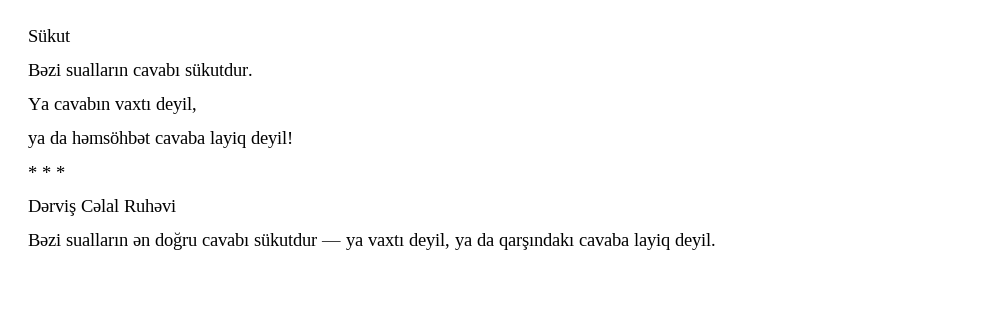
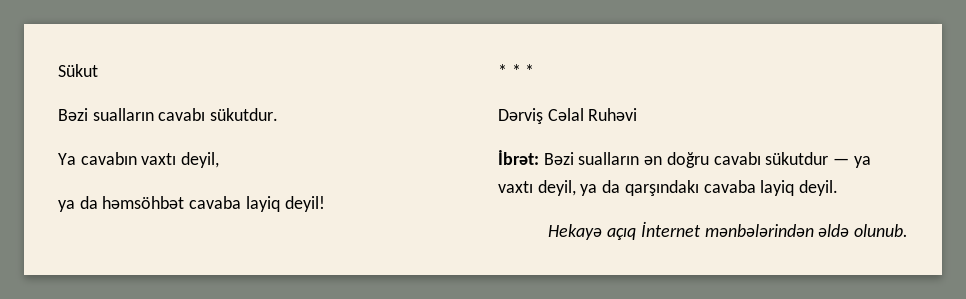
(176, 205) none -> [498,150,539,165] İbrət:
(716, 241) none -> [548,221,908,240] // Hekayə açıq İnternet mənbələrindən əldə olunub.

